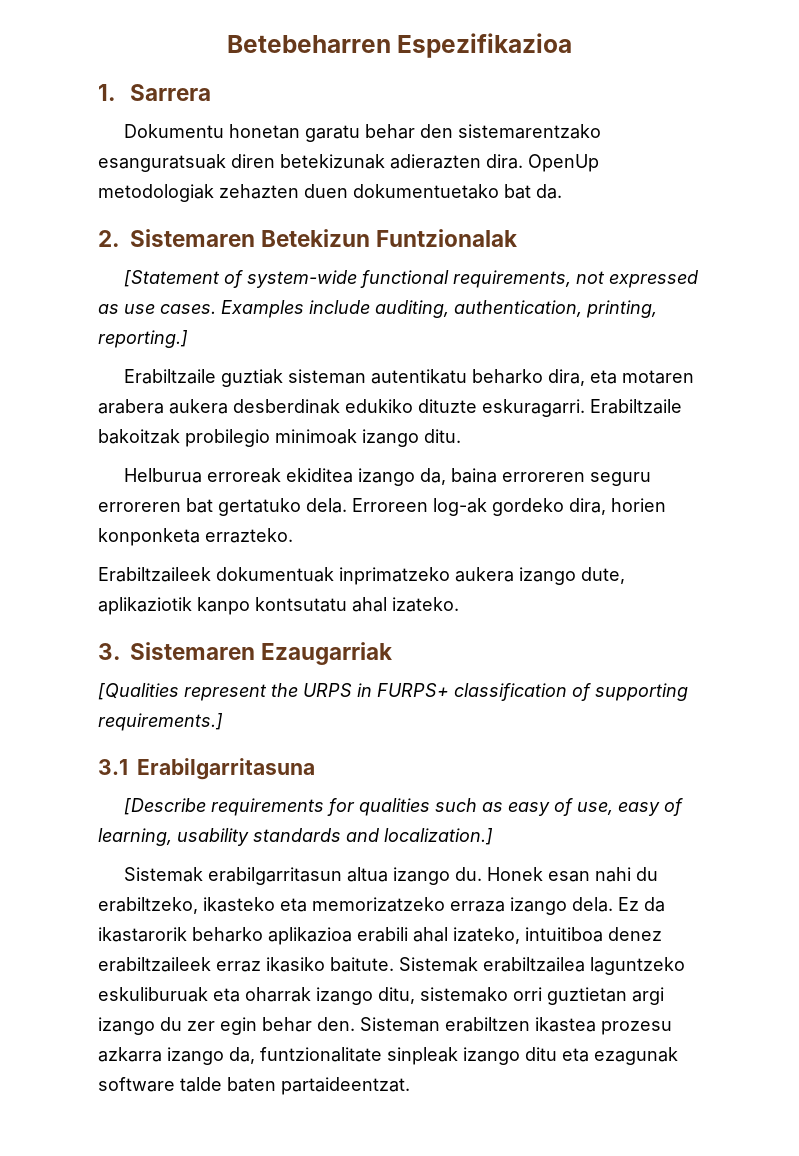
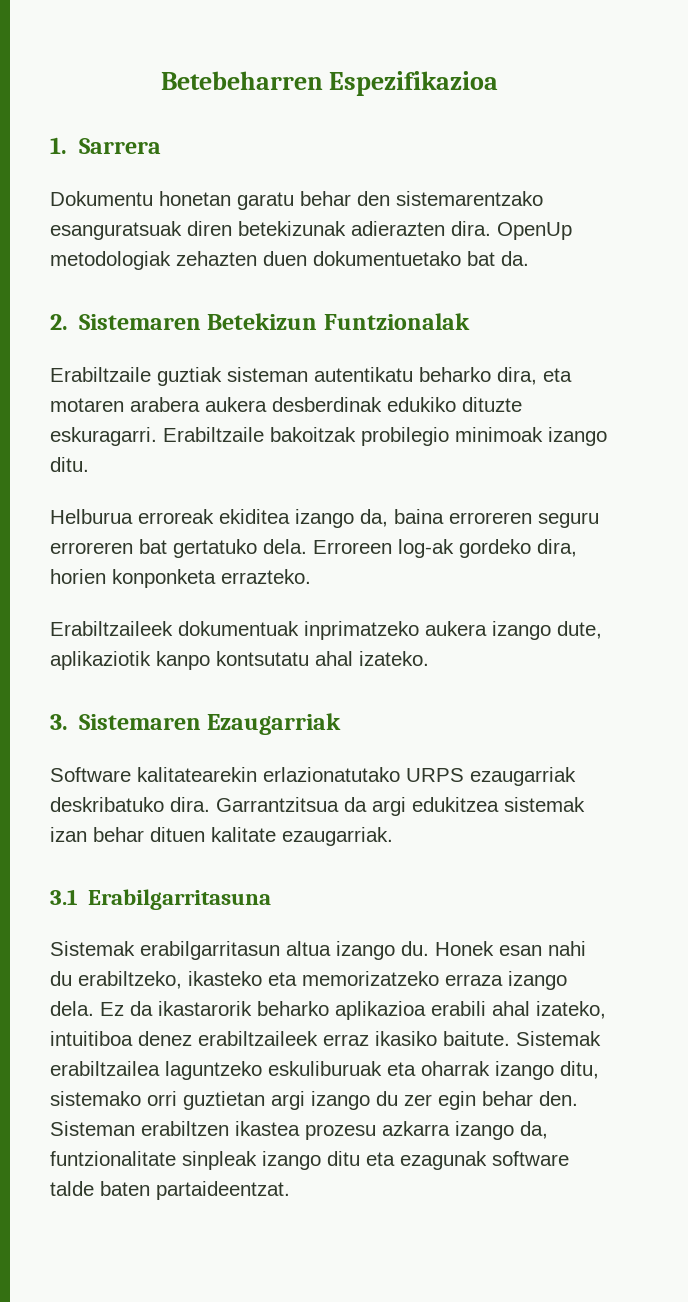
[123,270,698,288] [98,300,657,318] [98,330,188,348] // [Statement of system-wide functional requirements, not expressed as use cases. Examples include auditing, authentication, printing, reporting.] -> (470, 321) none
[98,683,688,701] [98,713,223,731] [98,758,315,780] [123,798,683,816] [98,828,493,846] [Qualities represent the URPS in FURPS+ classification of supporting requirements.] // 3.1 Erabilgarritasuna // [Describe requirements for qualities such as easy of use, easy of learning, usability standards and localization.] -> [50,767,576,786] [50,797,585,816] [50,827,393,846] [50,889,272,910] Software kalitatearekin erlazionatutako URPS ezaugarriak deskribatuko dira. Garrantzitsua da argi edukitzea sistemak izan behar dituen kalitate ezaugarriak. // 3.1 Erabilgarritasuna

